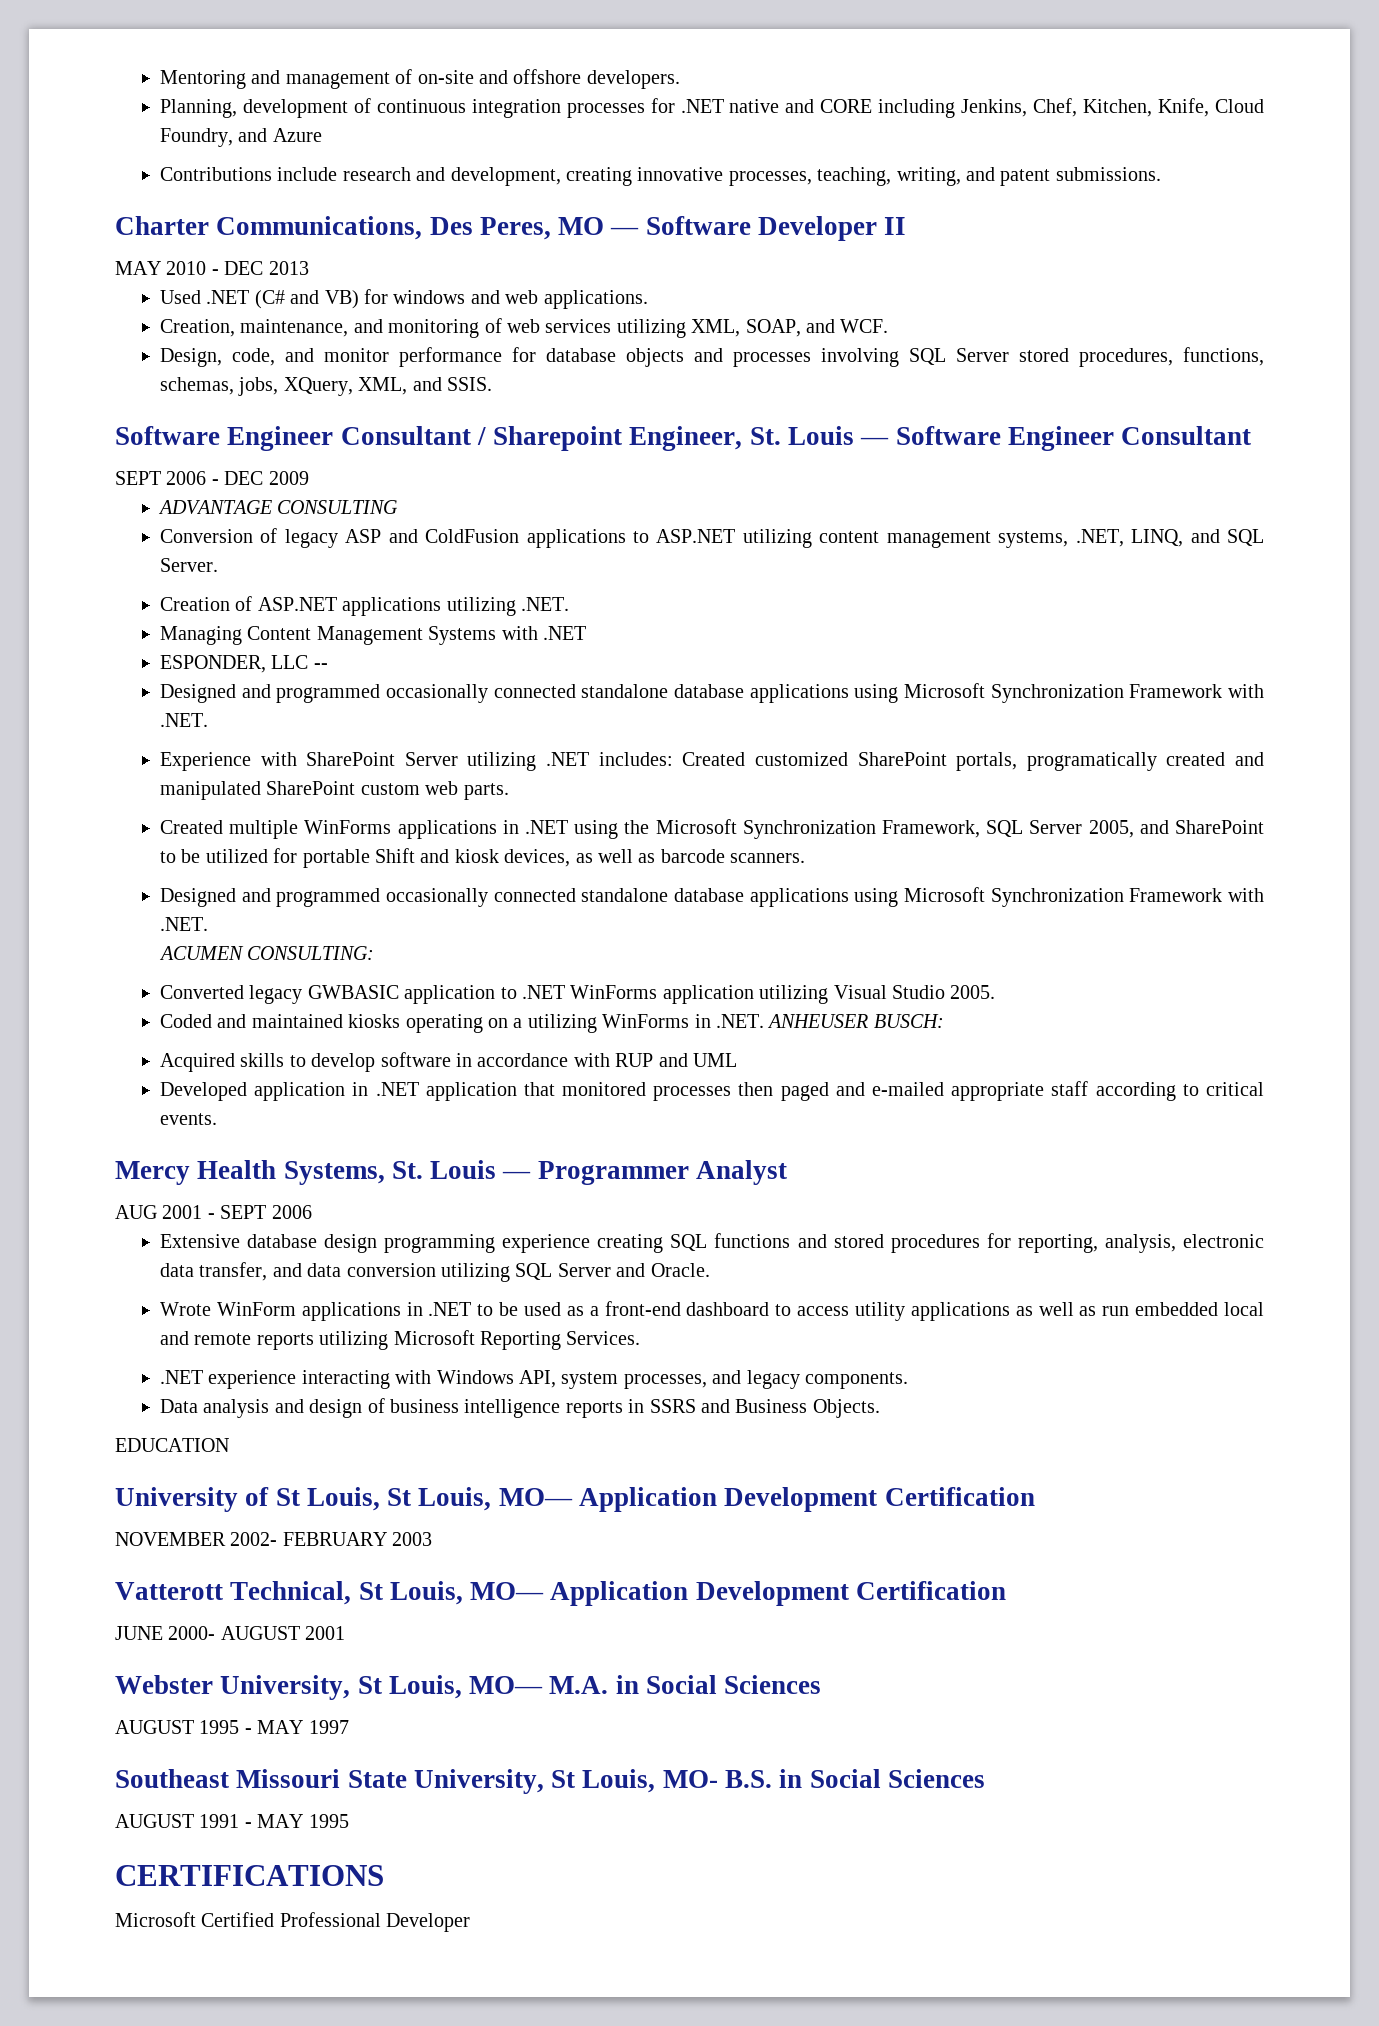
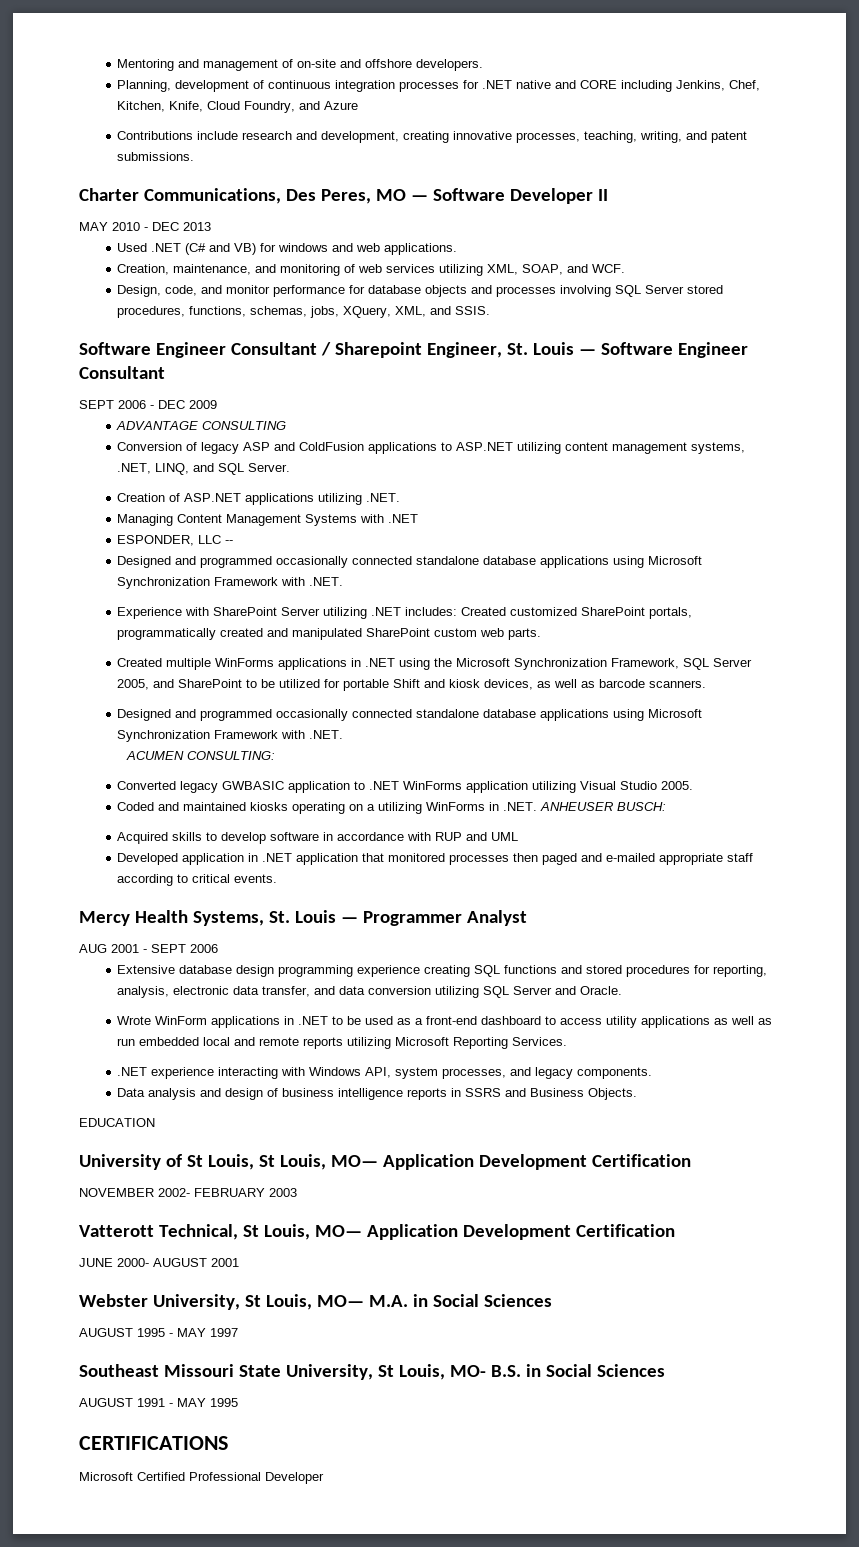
[1026,752,1157,771] programatically -> [117,628,217,640] programmatically

